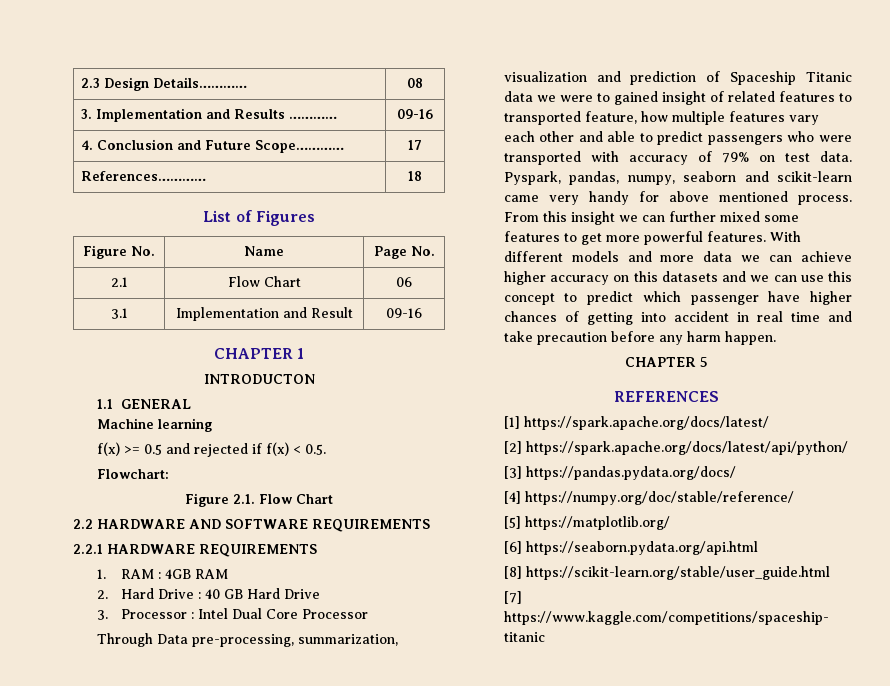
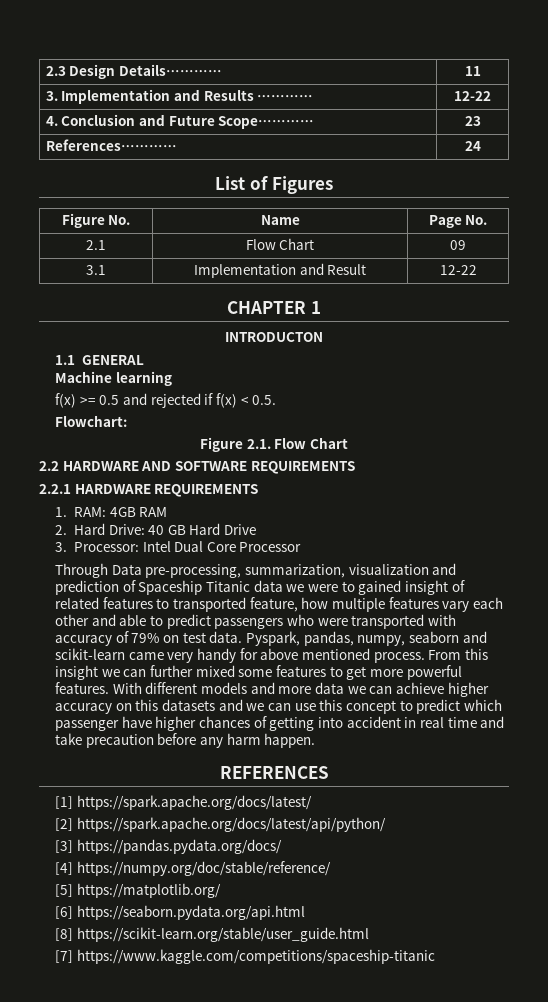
[407,78,423,88] 08 -> [464,66,481,76] 11
[397,109,433,119] 09-16 -> [454,91,491,101] 12-22
[408,140,422,150] 17 -> [464,116,481,126] 23
[408,171,422,181] 18 -> [464,141,481,151] 24
[396,277,412,287] 06 -> [450,240,466,250] 09
[386,308,422,318] 09-16 -> [439,265,477,275] 12-22
[120,569,161,579] RAM : -> [73,507,106,517] RAM:
[157,589,201,599] Drive : -> [108,524,145,535] Drive:
[120,609,194,619] Processor : -> [73,542,139,552] Processor:
[624,357,708,367] // CHAPTER 5 -> (316, 740) none

